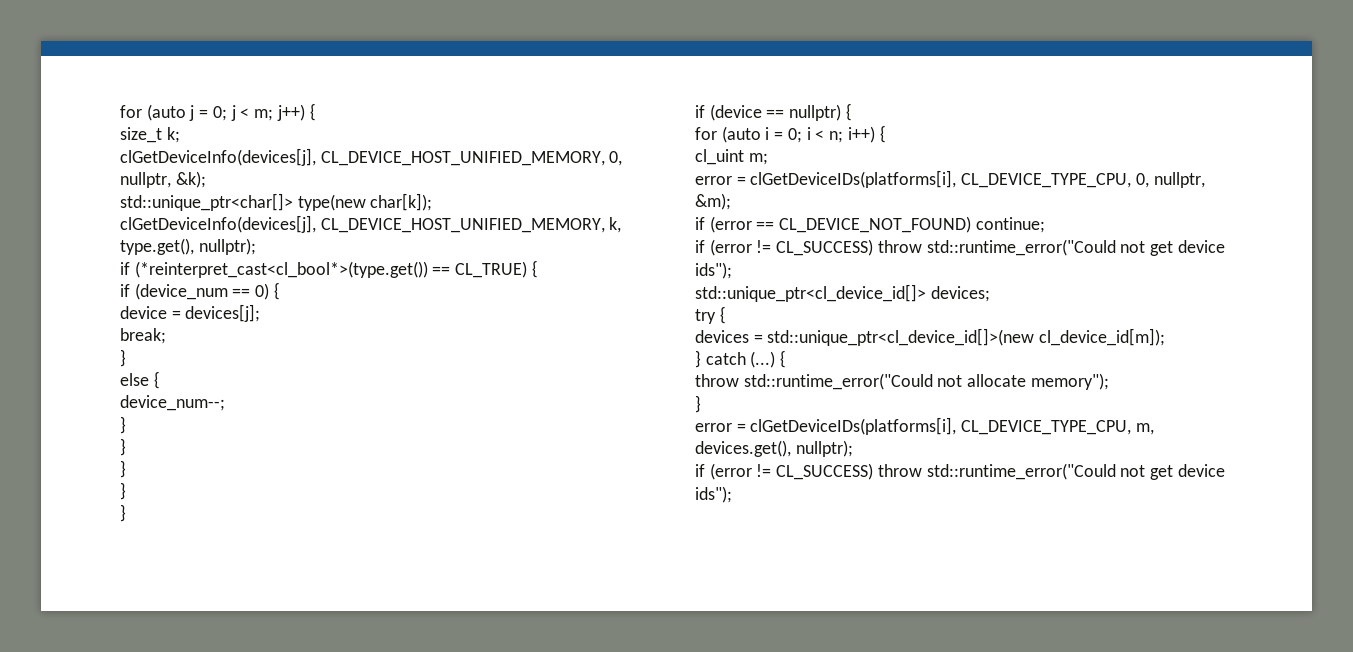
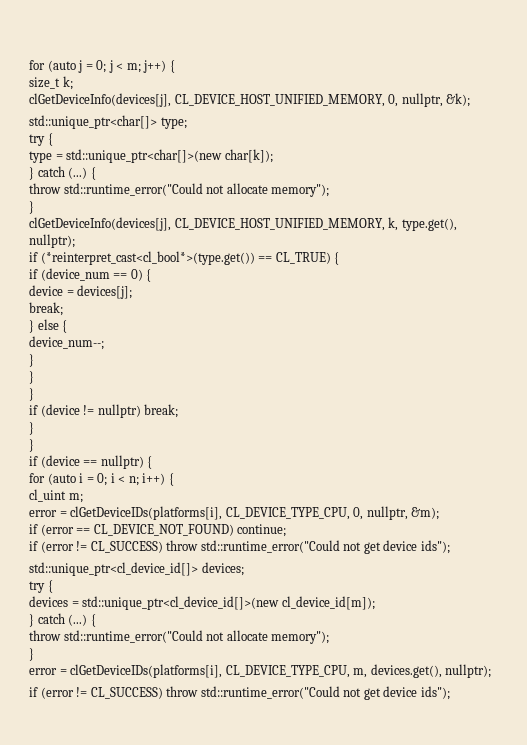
[297,193,433,211] type(new char[k]); -> [160,117,187,129] [29,133,53,146] [29,149,273,163] [29,166,96,180] [29,183,330,197] [29,201,34,214] type; // try { // type = std::unique_ptr<char[]>(new char[k]); // } catch (...) { // throw std::runtime_error("Could not allocate memory"); // }
(126, 358) // -> (34, 326) none
(126, 469) none -> [29,404,179,418] // if (device != nullptr) break;

